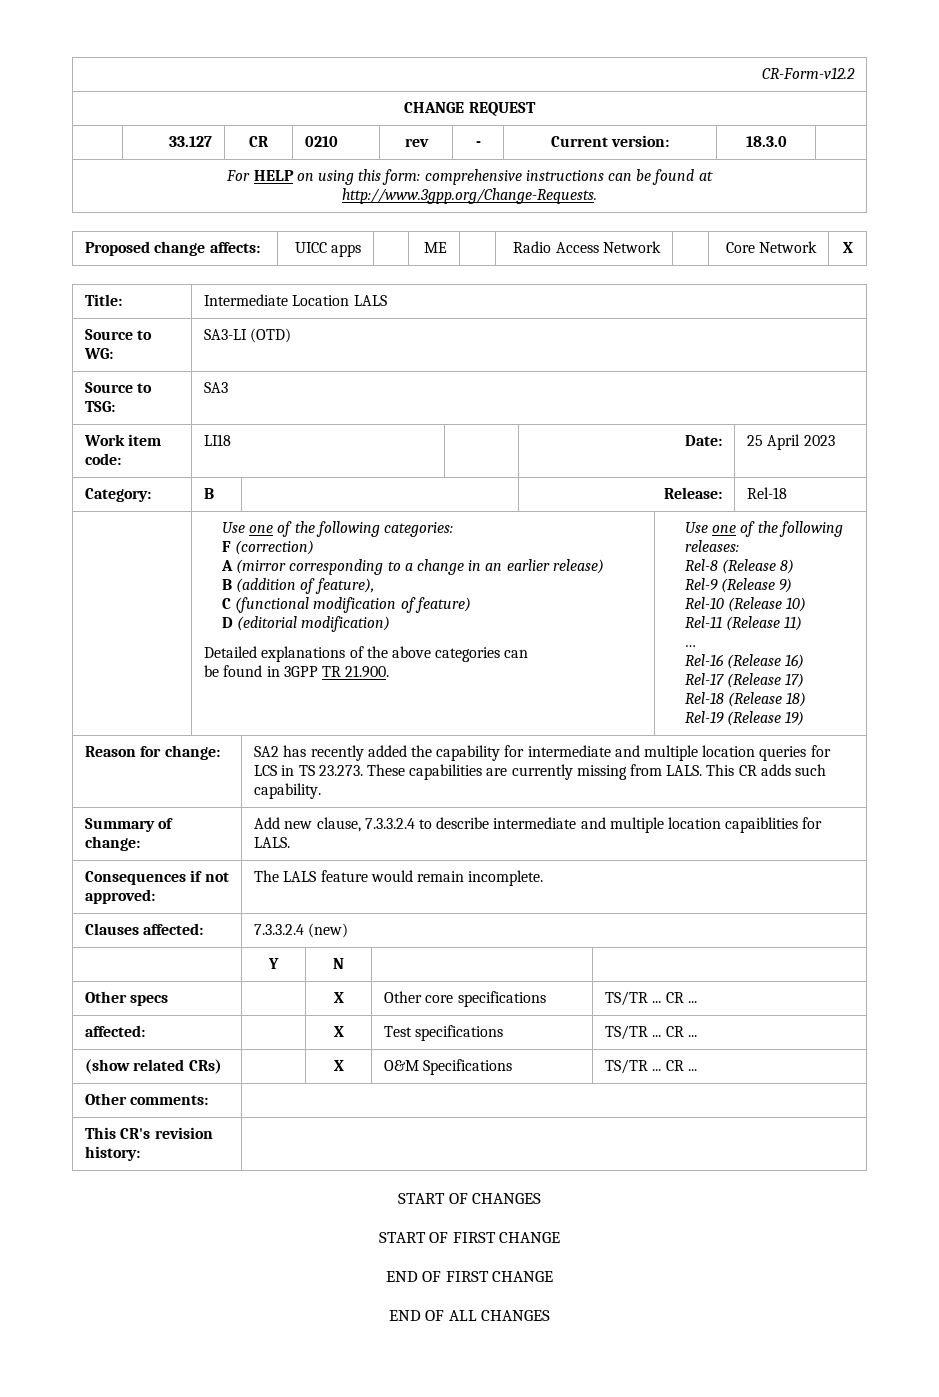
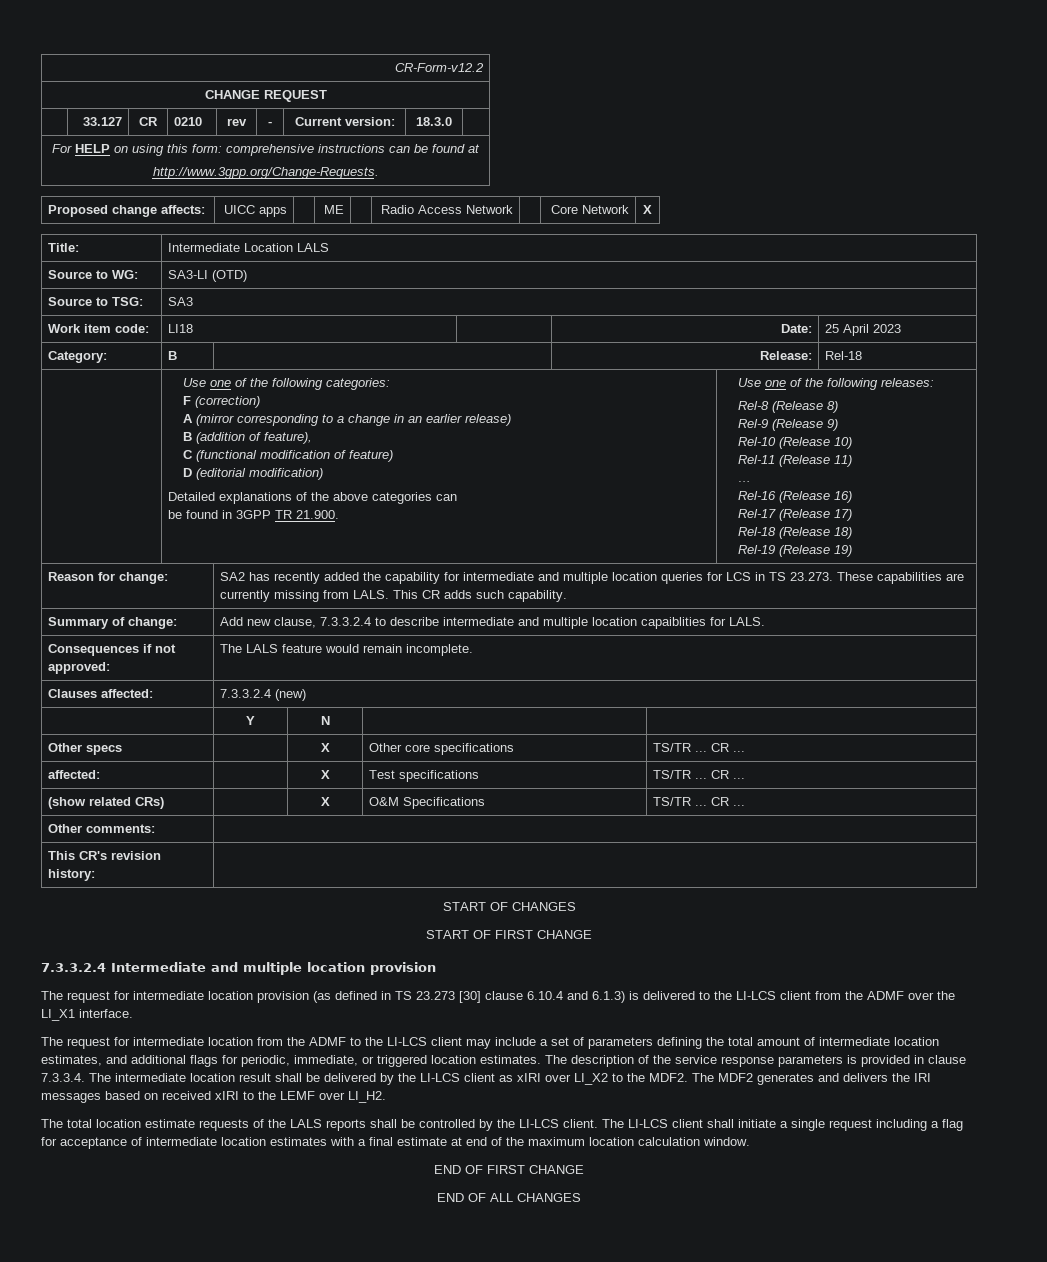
(561, 1237) none -> [41,962,436,975] [41,991,955,1003] [41,1009,133,1021] [41,1037,939,1049] [41,1055,966,1067] [41,1073,931,1085] [41,1091,386,1103] [41,1119,963,1131] [41,1137,750,1149] // 7.3.3.2.4 Intermediate and multiple location provision // The request for intermediate location provision (as defined in TS 23.273 [30] clause 6.10.4 and 6.1.3) is delivered to the LI-LCS client from the ADMF over the LI_X1 interface. // The request for intermediate location from the ADMF to the LI-LCS client may include a set of parameters defining the total amount of intermediate location estimates, and additional flags for periodic, immediate, or triggered location estimates. The description of the service response parameters is provided in clause 7.3.3.4. The intermediate location result shall be delivered by the LI-LCS client as xIRI over LI_X2 to the MDF2. The MDF2 generates and delivers the IRI messages based on received xIRI to the LEMF over LI_H2. // The total location estimate requests of the LALS reports shall be controlled by the LI-LCS client. The LI-LCS client shall initiate a single request including a flag for acceptance of intermediate location estimates with a final estimate at end of the maximum location calculation window.

